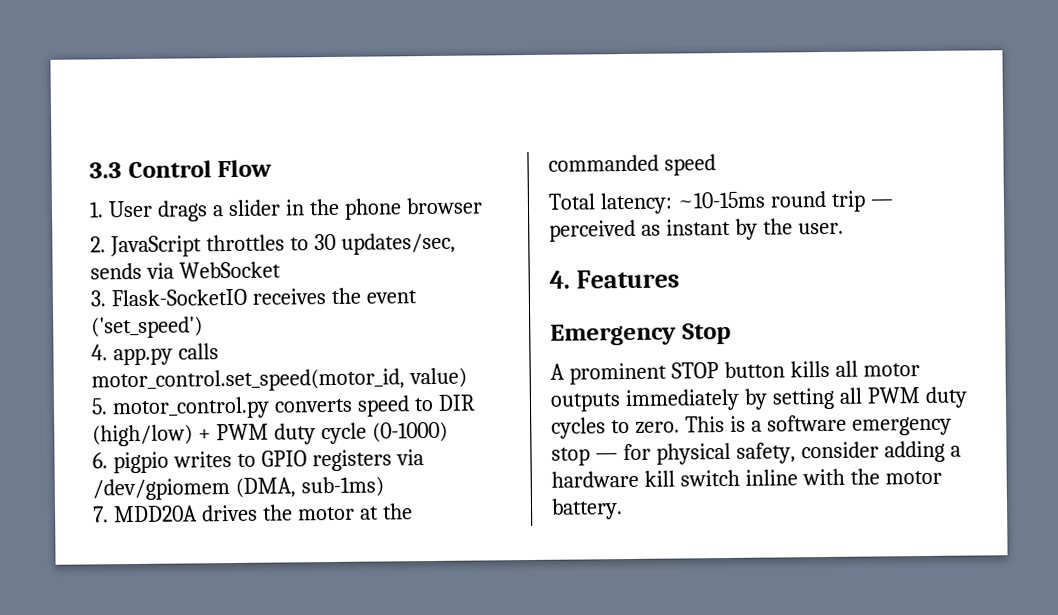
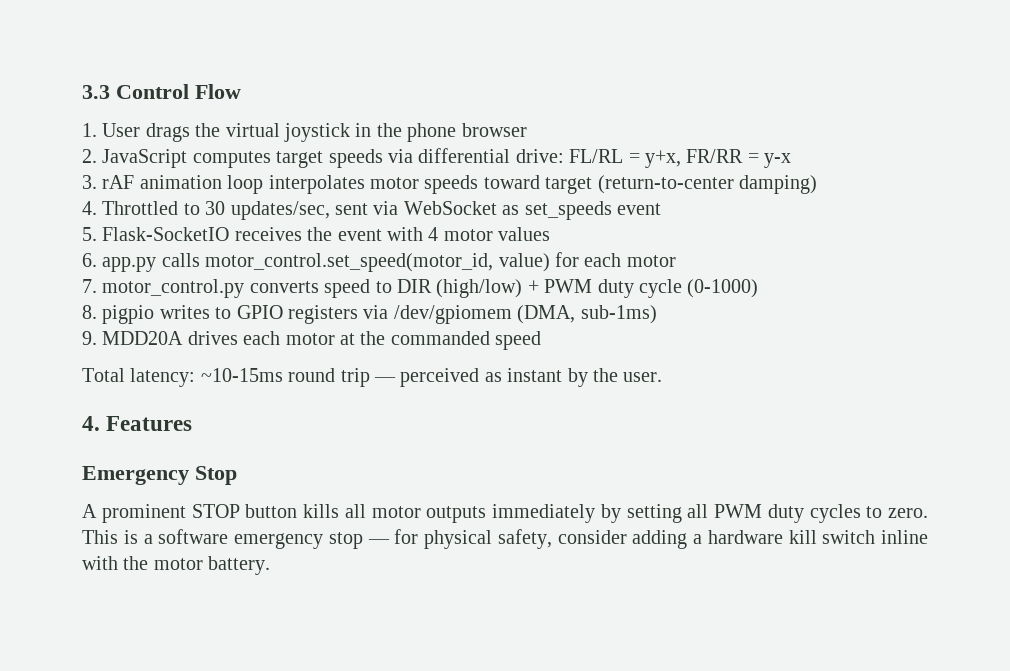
[211,199,281,217] a slider -> [195,123,350,142] the virtual joystick
[205,234,285,252] throttles -> [192,148,792,168] [82,175,817,194] [82,201,179,215] computes target speeds via differential drive: FL/RL = y+x, FR/RR = y-x // 3. rAF animation loop interpolates motor speeds toward target (return-to-center damping) // 4. Throttled
[90,262,142,280] sends -> [335,203,368,215] sent
[90,287,417,307] [91,316,203,339] [91,344,108,361] // 3. Flask-SocketIO receives the event ('set_speed') // 4. -> [502,201,661,220] [82,227,551,241] [82,253,97,267] as set_speeds event // 5. Flask-SocketIO receives the event with 4 motor values // 6.
[91,398,108,415] // 5. -> [555,252,676,267] [82,279,97,293] for each motor // 7.
[92,452,108,469] 6. -> [82,305,97,319] 8.
[92,506,109,523] 7. -> [82,331,97,345] 9.
[261,504,293,521] the -> [243,331,281,345] each

